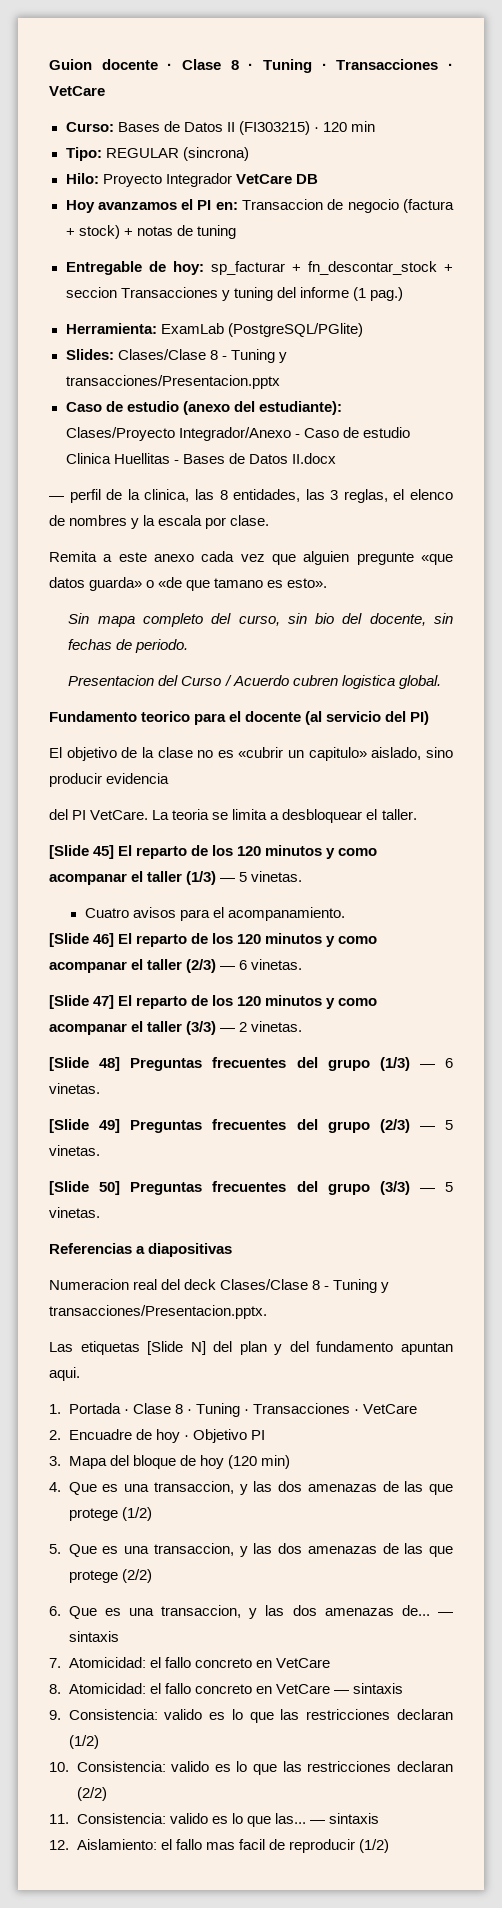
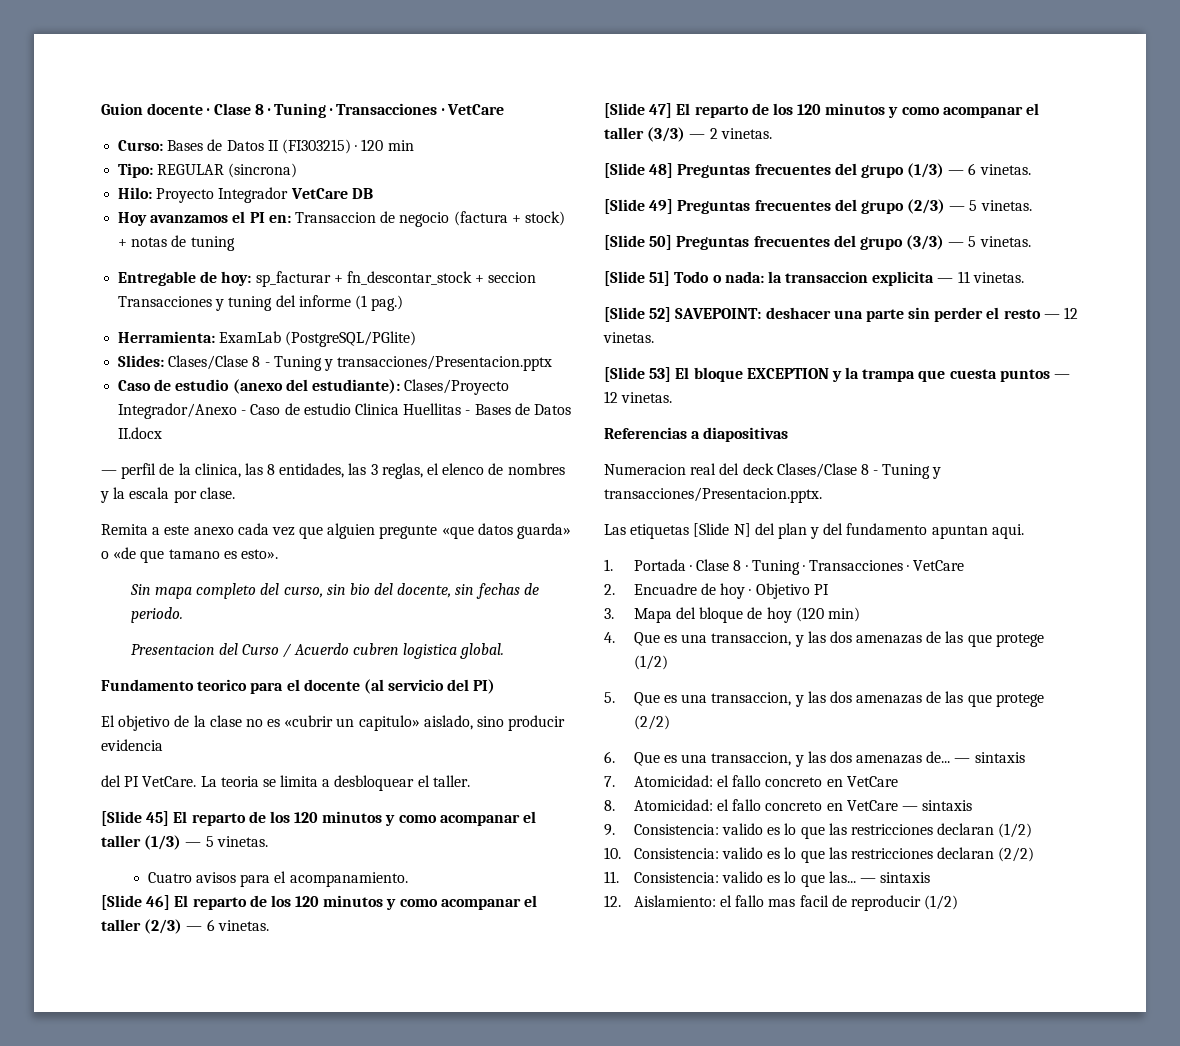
(100, 1212) none -> [604,271,1024,286] [604,307,1079,322] [603,332,654,343] [604,367,1071,382] [604,391,673,403] // [Slide 51] Todo o nada: la transaccion explicita — 11 vinetas. // [Slide 52] SAVEPOINT: deshacer una parte sin perder el resto — 12 vinetas. // [Slide 53] El bloque EXCEPTION y la trampa que cuesta puntos — 12 vinetas.

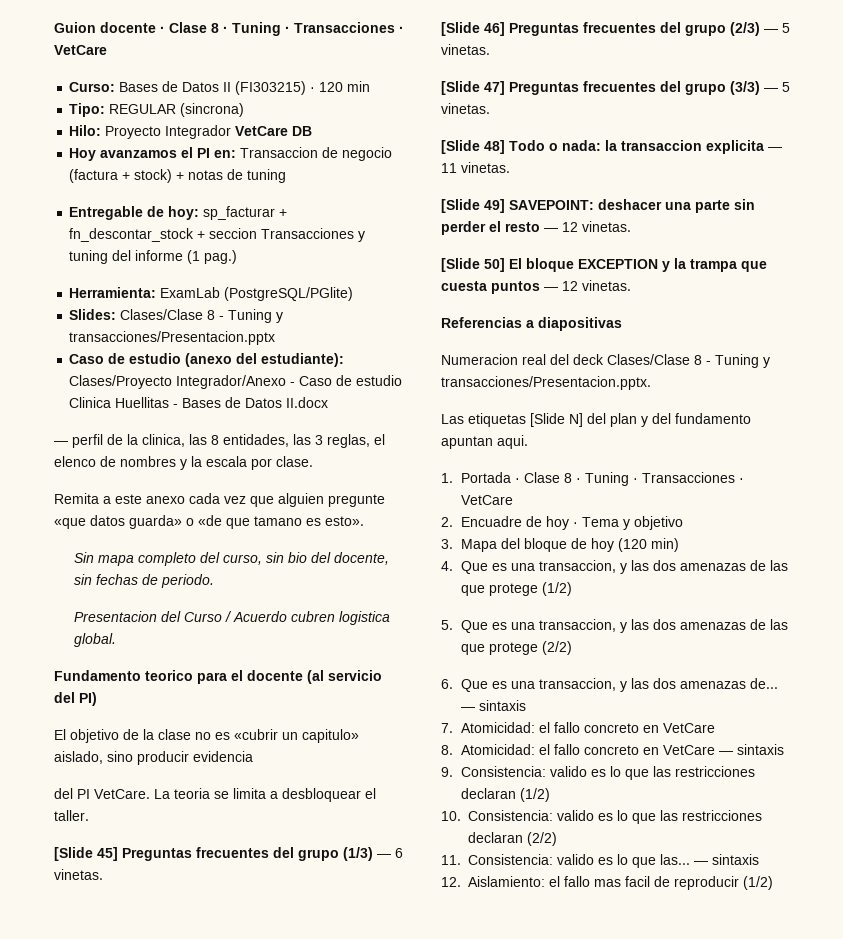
[173,811,537,826] [101,835,268,850] [147,871,408,887] [101,895,538,910] [101,919,269,934] [604,103,1040,118] [604,127,772,142] [604,163,674,178] El reparto de los 120 minutos y como acompanar el taller (1/3) — 5 vinetas. // Cuatro avisos para el acompanamiento. // [Slide 46] El reparto de los 120 minutos y como acompanar el taller (2/3) — 6 vinetas. // [Slide 47] El reparto de los 120 minutos y como acompanar el taller (3/3) — 2 vinetas. // [Slide 48] -> (118, 854) none
[649,199,674,214] 49] -> [484,22,505,36] 46]
[649,235,673,250] 50] -> [484,81,505,95] 47]
[649,271,671,286] 51] -> [484,140,505,154] 48]
[649,307,672,322] 52] -> [484,199,505,213] 49]
[649,367,672,382] 53] -> [484,258,505,272] 50]
[755,583,829,599] Objetivo PI -> [581,516,683,530] Tema y objetivo

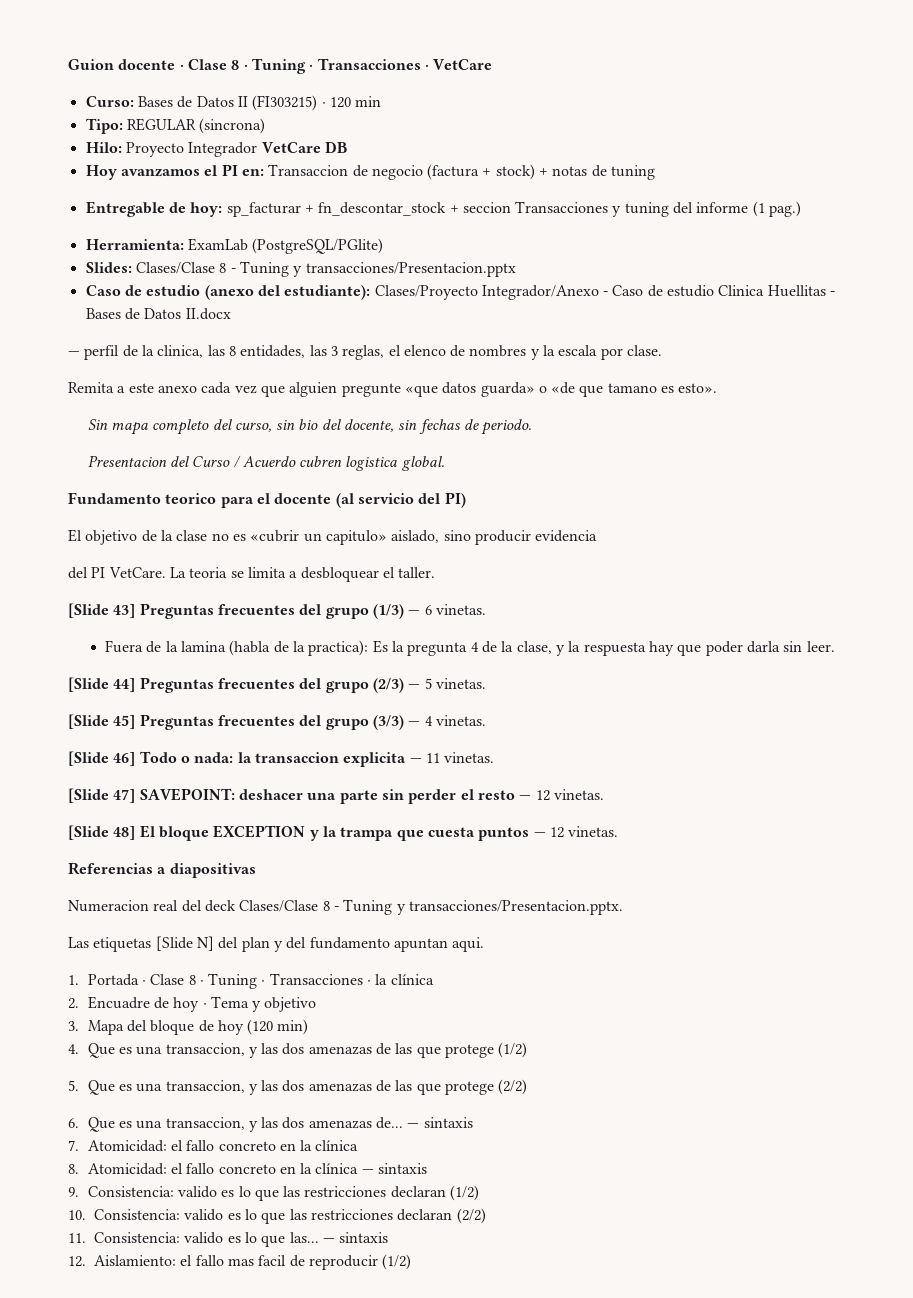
[97,847,118,861] 45] -> [113,604,136,618] 43]
[441,22,505,36] // [Slide 46] -> [105,640,835,656] [68,677,136,692] // Fuera de la lamina (habla de la practica): Es la pregunta 4 de la clase, y la respuesta hay que poder darla sin leer. // [Slide 44]
[484,81,505,95] 47] -> [113,715,136,729] 45]
[782,82,790,92] [441,103,490,114] [441,140,505,154] 5 vinetas. // [Slide 48] -> [424,715,486,726] [68,751,136,766] 4 vinetas. // [Slide 46]
[484,199,505,213] 49] -> [113,789,136,803] 47]
[484,258,505,272] 50] -> [113,826,136,840] 48]
[460,495,513,505] VetCare -> [375,974,434,985] la clínica
[662,723,715,733] VetCare -> [300,1140,359,1151] la clínica
[662,745,715,755] VetCare -> [300,1163,359,1174] la clínica

